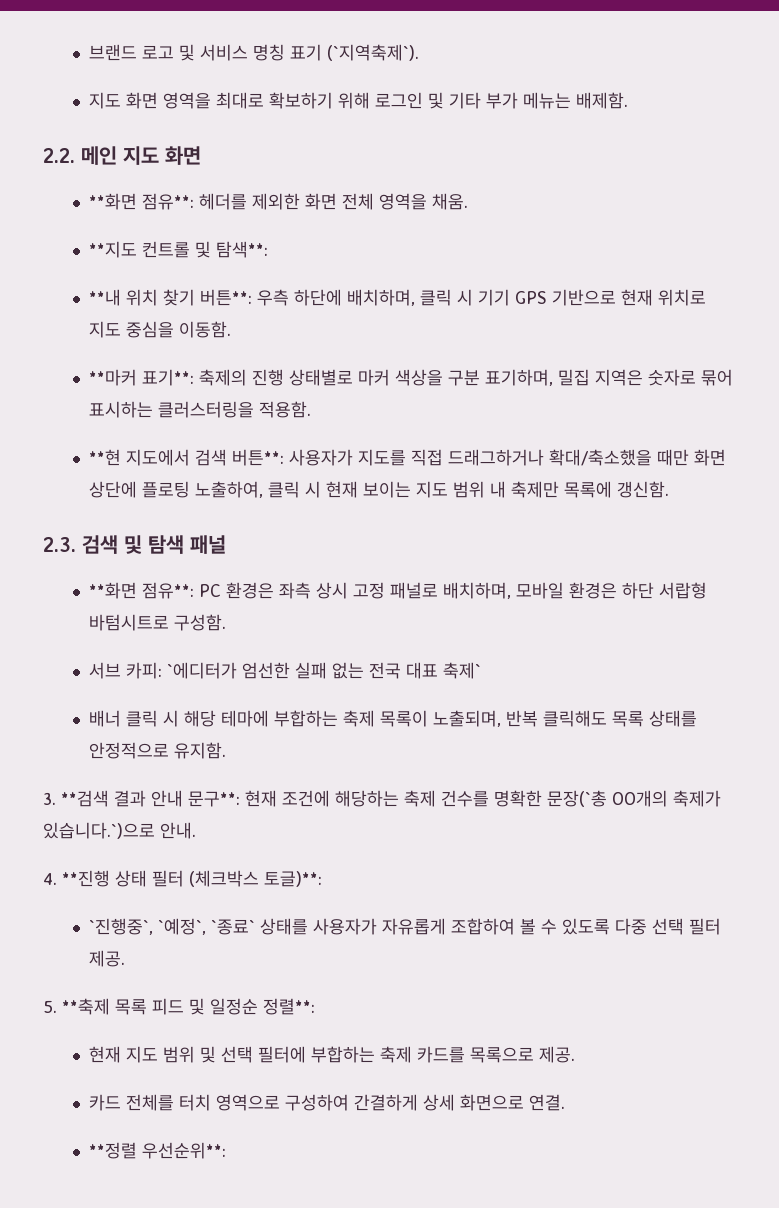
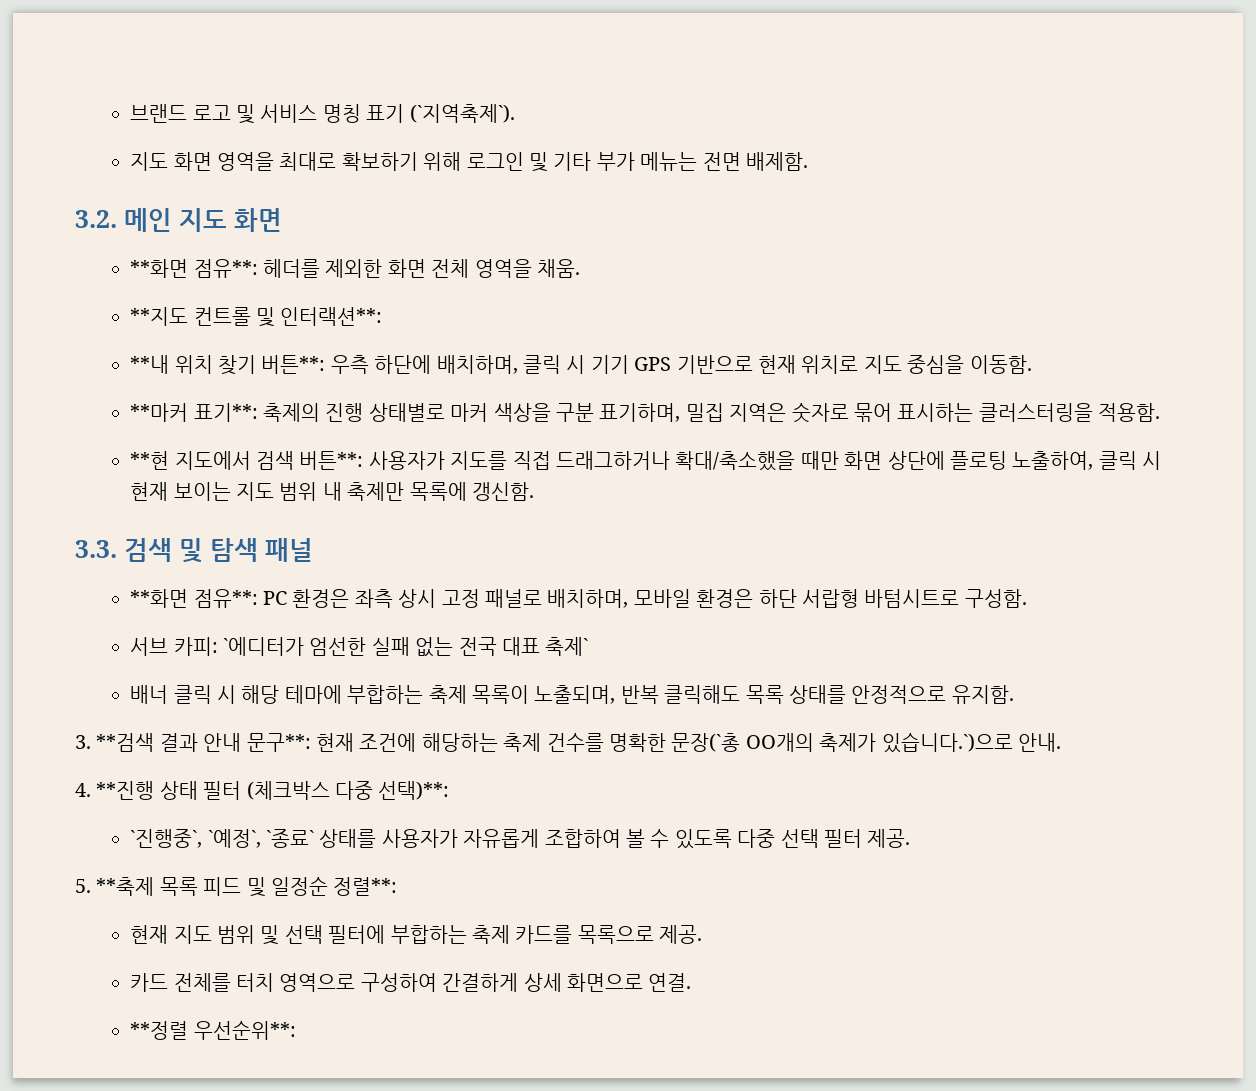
(572, 100) none -> [702,152,741,171] 전면
[43,148,75,163] 2.2. -> [75,210,117,228] 3.2.
[216,241,269,258] 탐색**: -> [280,307,383,326] 인터랙션**:
[43,537,76,552] 2.3. -> [75,540,117,558] 3.3.
[264,871,322,887] 토글)**: -> [335,781,450,800] 다중 선택)**:

